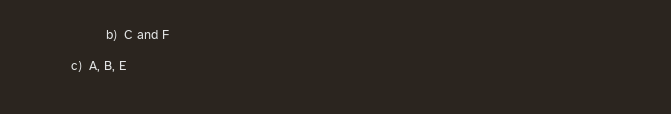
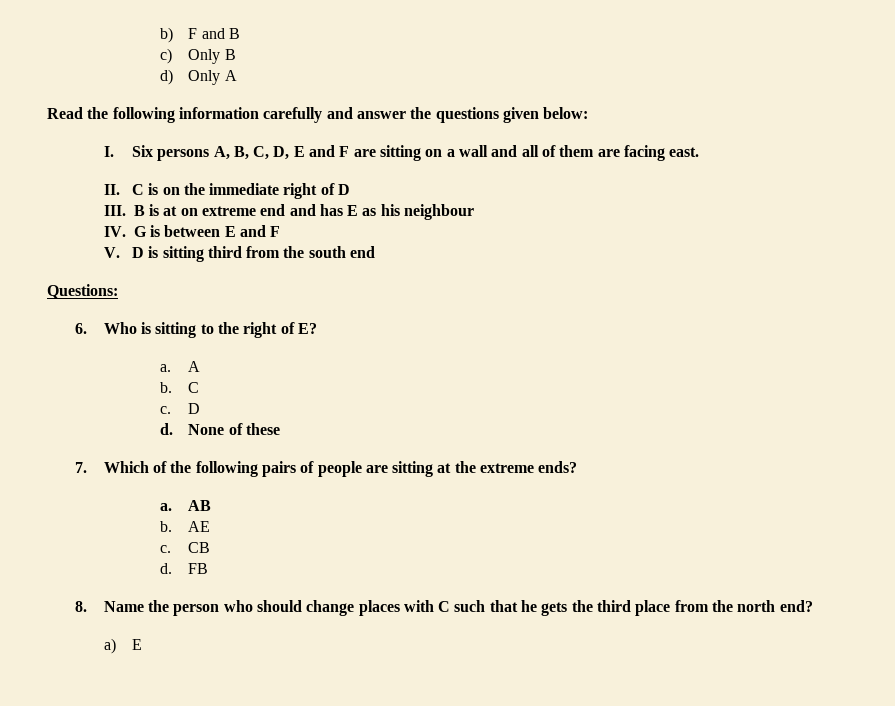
[123,30,169,39] [71,61,115,72] C and F // c) A, B, -> [188,28,241,39] [160,48,236,64] [160,69,237,85] [47,107,589,123] [103,145,700,161] [103,183,351,199] [103,204,475,220] [103,225,281,237] [103,246,376,262] [47,284,118,299] [75,322,317,338] [160,361,201,372] [160,382,200,393] [160,403,201,414] [160,423,281,435] [75,461,578,477] [160,500,212,511] [160,521,211,532] [160,542,211,553] [160,563,209,574] [75,600,813,616] [103,638,116,654] F and B // c) Only B // d) Only A // Read the following information carefully and answer the questions given below: // I. Six persons A, B, C, D, E and F are sitting on a wall and all of them are facing east. // II. C is on the immediate right of D // III. B is at on extreme end and has E as his neighbour // IV. G is between E and F // V. D is sitting third from the south end // Questions: // 6. Who is sitting to the right of E? // a. A // b. C // c. D // d. None of these // 7. Which of the following pairs of people are sitting at the extreme ends? // a. AB // b. AE // c. CB // d. FB // 8. Name the person who should change places with C such that he gets the third place from the north end? // a)

